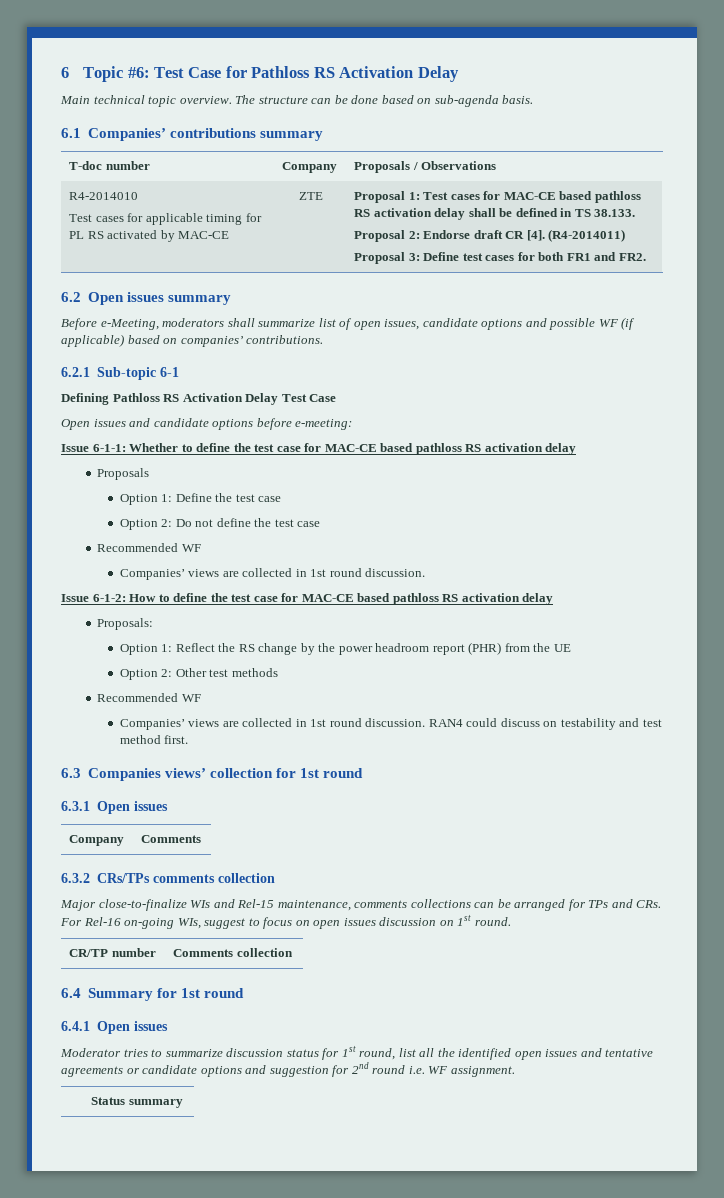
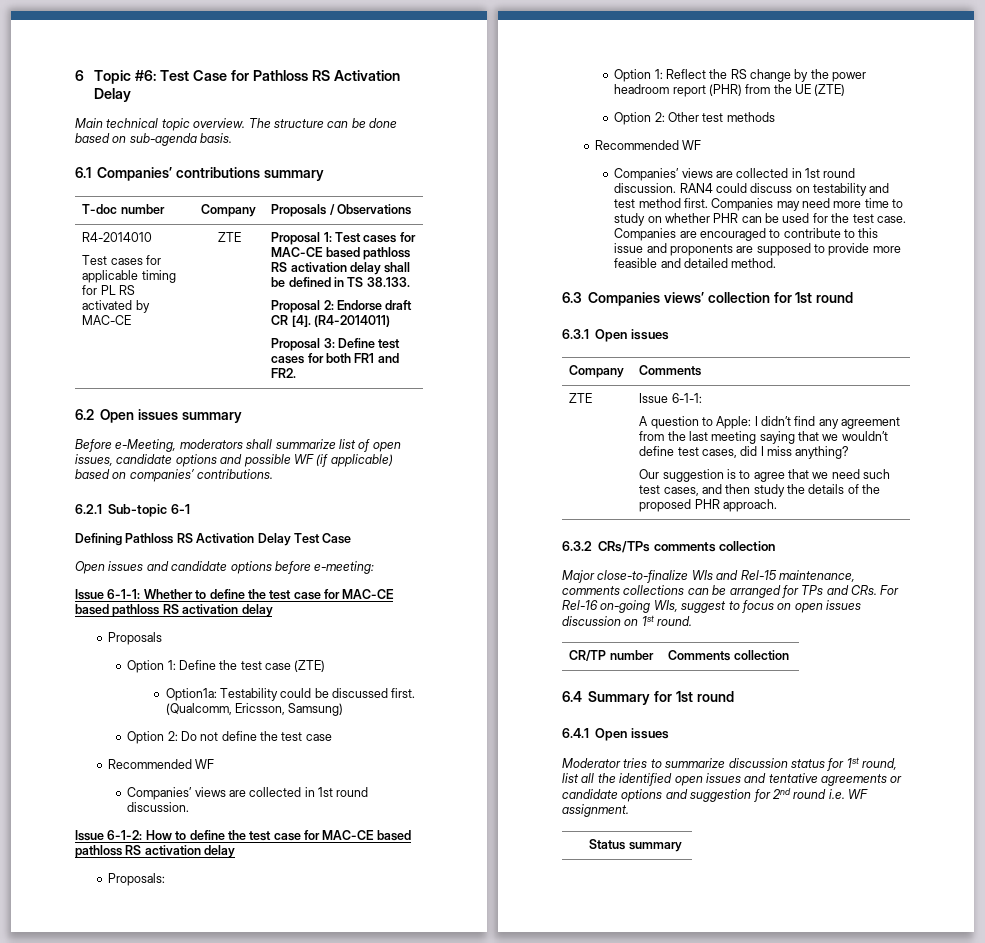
(282, 499) none -> [294,660,326,672] [165,688,416,701] [165,703,344,716] (ZTE) // Option1a: Testability could be discussed first. (Qualcomm, Ericsson, Samsung)
(571, 648) none -> [814,84,846,96] (ZTE)
(189, 739) none -> [711,198,904,211] [614,213,906,226] [614,228,879,241] [614,243,901,256] [614,258,777,268] Companies may need more time to study on whether PHR can be used for the test case. Companies are encouraged to contribute to this issue and proponents are supposed to provide more feasible and detailed method.
(202, 839) none -> [569,393,593,403] [639,393,702,403] [639,416,901,429] [639,431,888,444] [639,446,850,459] [639,469,891,482] [639,484,881,497] [639,499,777,512] // ZTE | Issue 6-1-1: // A question to Apple: I didn’t find any agreement from the last meeting saying that we wouldn’t define test cases, did I miss anything? // Our suggestion is to agree that we need such test cases, and then study the details of the proposed PHR approach.

